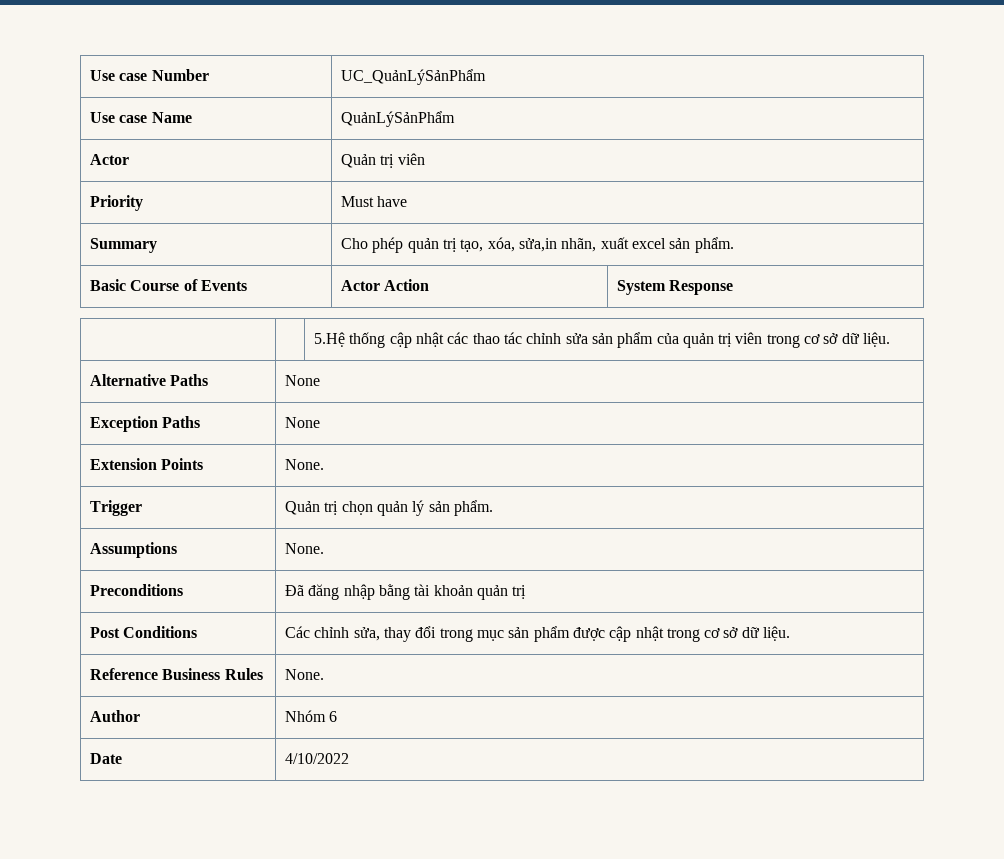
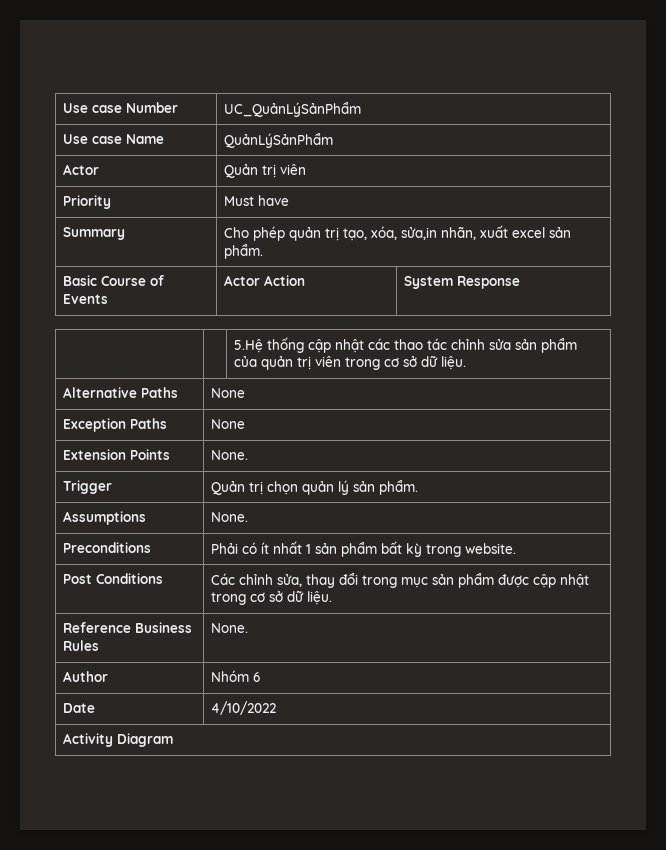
[284,584,527,600] Đã đăng nhập bằng tài khoản quản trị -> [210,541,516,557] Phải có ít nhất 1 sản phẩm bất kỳ trong website.
(349, 758) none -> [62,733,173,747] // Activity Diagram

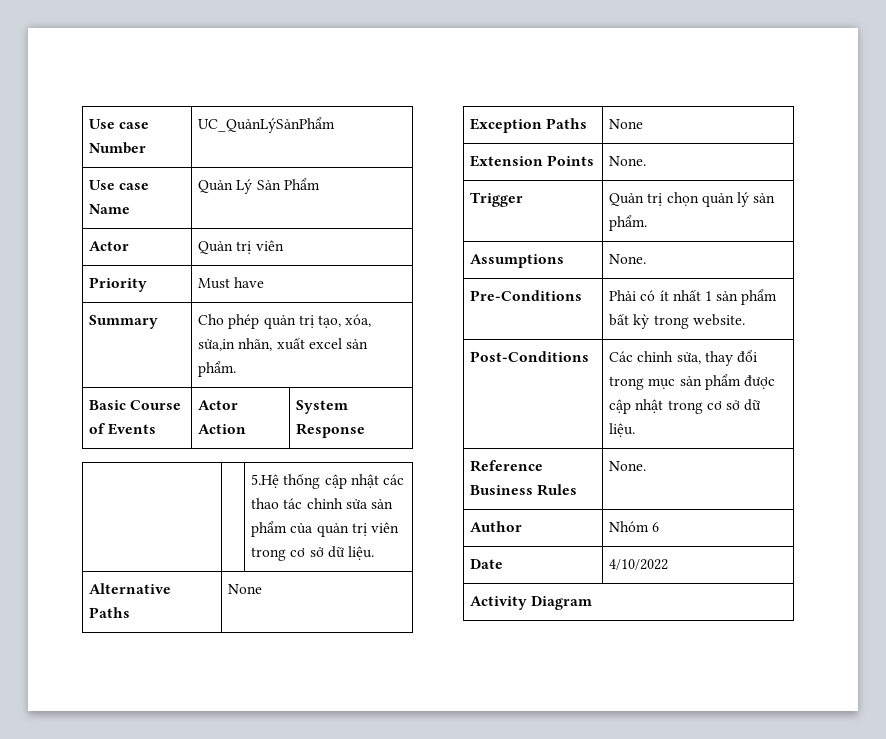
[223,132,333,148] QuảnLýSảnPhẩm -> [198,178,320,194] Quản Lý Sản Phẩm
[62,542,151,553] Preconditions -> [470,290,583,301] Pre-Conditions
[62,573,163,584] Post Conditions -> [470,351,590,362] Post-Conditions

